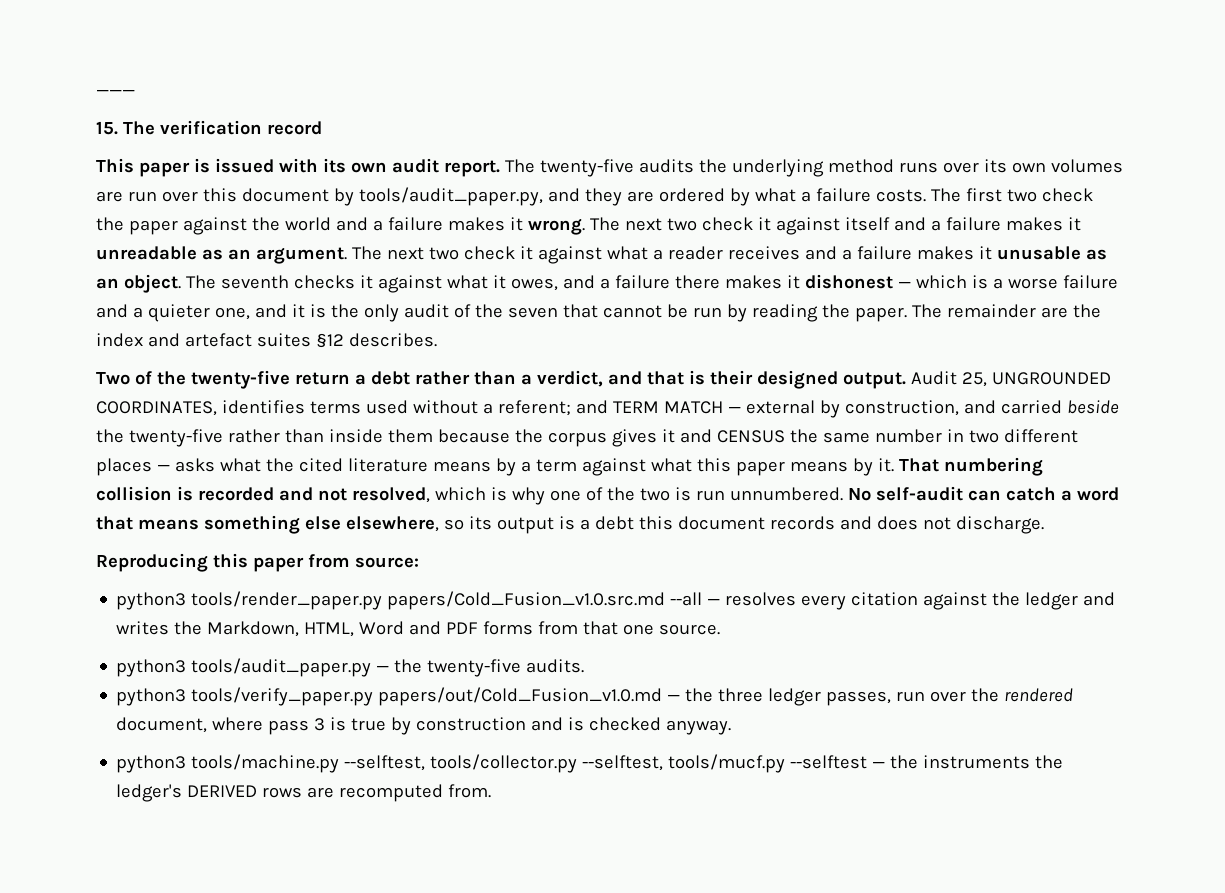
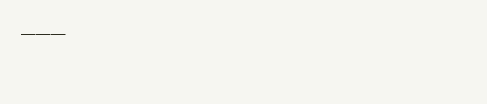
[96,120,322,135] [96,158,1123,177] [96,187,1093,206] [96,217,1081,235] [96,246,1107,264] [96,274,1118,293] [96,304,1101,322] [96,333,437,348] [96,370,1111,389] [96,400,1119,418] [96,429,1078,447] [96,457,1043,476] [96,486,1119,505] [96,515,1044,534] [96,553,419,572] [116,591,1116,610] [116,621,721,637] [116,658,585,677] [116,687,1074,706] [116,717,732,735] [116,754,1064,773] [116,784,492,802] // 15. The verification record // This paper is issued with its own audit report. The twenty-five audits the underlying method runs over its own volumes are run over this document by tools/audit_paper.py, and they are ordered by what a failure costs. The first two check the paper against the world and a failure makes it wrong. The next two check it against itself and a failure makes it unreadable as an argument. The next two check it against what a reader receives and a failure makes it unusable as an object. The seventh checks it against what it owes, and a failure there makes it dishonest — which is a worse failure and a quieter one, and it is the only audit of the seven that cannot be run by reading the paper. The remainder are the index and artefact suites §12 describes. // Two of the twenty-five return a debt rather than a verdict, and that is their designed output. Audit 25, UNGROUNDED COORDINATES, identifies terms used without a referent; and TERM MATCH — external by construction, and carried beside the twenty-five rather than inside them because the corpus gives it and CENSUS the same number in two different places — asks what the cited literature means by a term against what this paper means by it. That numbering collision is recorded and not resolved, which is why one of the two is run unnumbered. No self-audit can catch a word that means something else elsewhere, so its output is a debt this document records and does not discharge. // Reproducing this paper from source: // python3 tools/render_paper.py papers/Cold_Fusion_v1.0.src.md --all — resolves every citation against the ledger and writes the Markdown, HTML, Word and PDF forms from that one source. // python3 tools/audit_paper.py — the twenty-five audits. // python3 tools/verify_paper.py papers/out/Cold_Fusion_v1.0.md — the three ledger passes, run over the rendered document, where pass 3 is true by construction and is checked anyway. // python3 tools/machine.py --selftest, tools/collector.py --selftest, tools/mucf.py --selftest — the instruments the ledger's DERIVED rows are recomputed from. -> (66, 36) none

